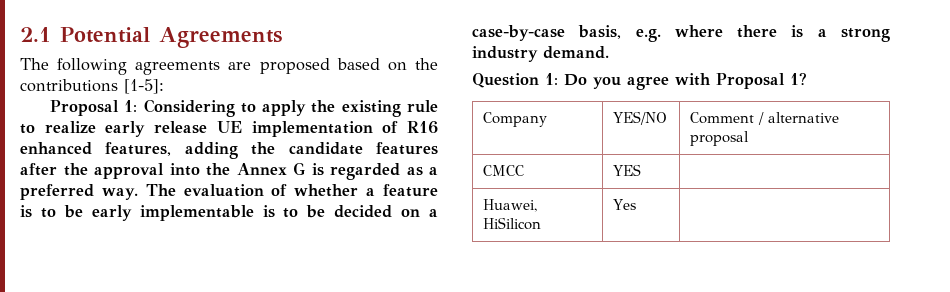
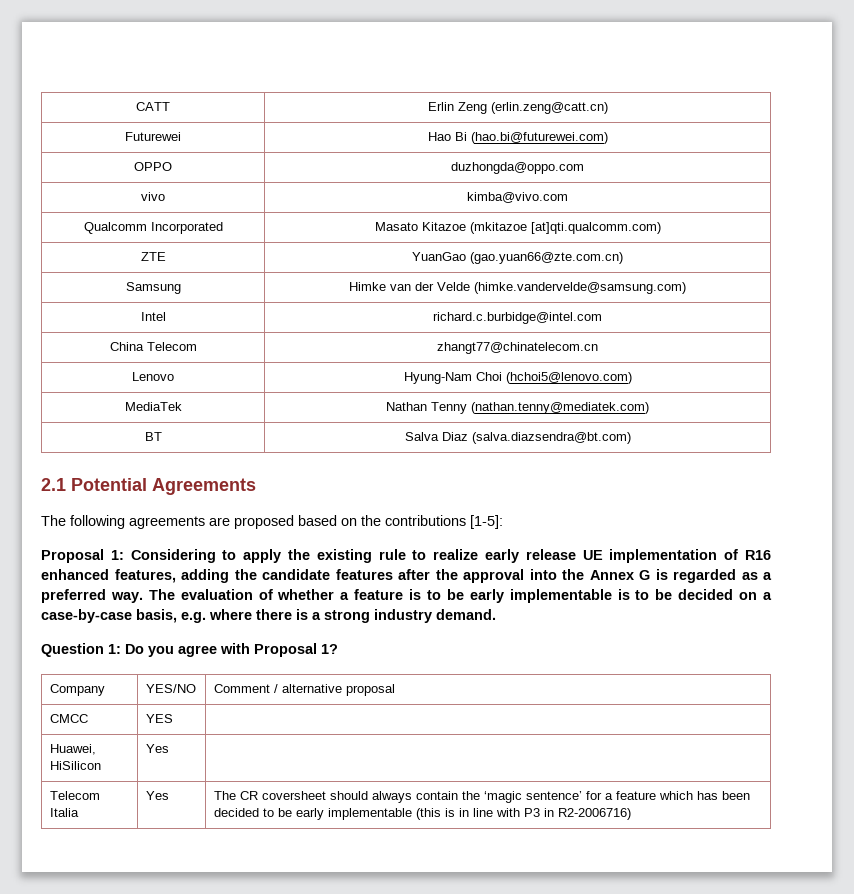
(20, 34) none -> [136,102,170,111] [427,102,608,114] [125,132,181,141] [427,132,608,144] [134,162,172,171] [451,162,584,174] [141,192,165,201] [467,192,568,203] [83,222,223,234] [374,222,661,234] [140,252,166,261] [412,252,623,264] [125,282,181,294] [349,282,686,294] [140,312,166,321] [433,312,602,324] [109,342,197,351] [437,342,598,354] [132,372,174,381] [403,372,632,384] [124,402,182,411] [386,402,649,414] [144,432,162,441] [404,432,631,444] CATT | Erlin Zeng (erlin.zeng@catt.cn) // Futurewei | Hao Bi (hao.bi@futurewei.com) // OPPO | duzhongda@oppo.com // vivo | kimba@vivo.com // Qualcomm Incorporated | Masato Kitazoe (mkitazoe [at]qti.qualcomm.com) // ZTE | YuanGao (gao.yuan66@zte.com.cn) // Samsung | Himke van der Velde (himke.vandervelde@samsung.com) // Intel | richard.c.burbidge@intel.com // China Telecom | zhangt77@chinatelecom.cn // Lenovo | Hyung-Nam Choi (hchoi5@lenovo.com) // MediaTek | Nathan Tenny (nathan.tenny@mediatek.com) // BT | Salva Diaz (salva.diazsendra@bt.com) //
(637, 204) none -> [49,791,100,800] [49,808,79,817] [145,791,169,800] [213,791,750,803] [213,808,631,820] // Telecom Italia | Yes | The CR coversheet should always contain the ‘magic sentence’ for a feature which has been decided to be early implementable (this is in line with P3 in R2-2006716)

